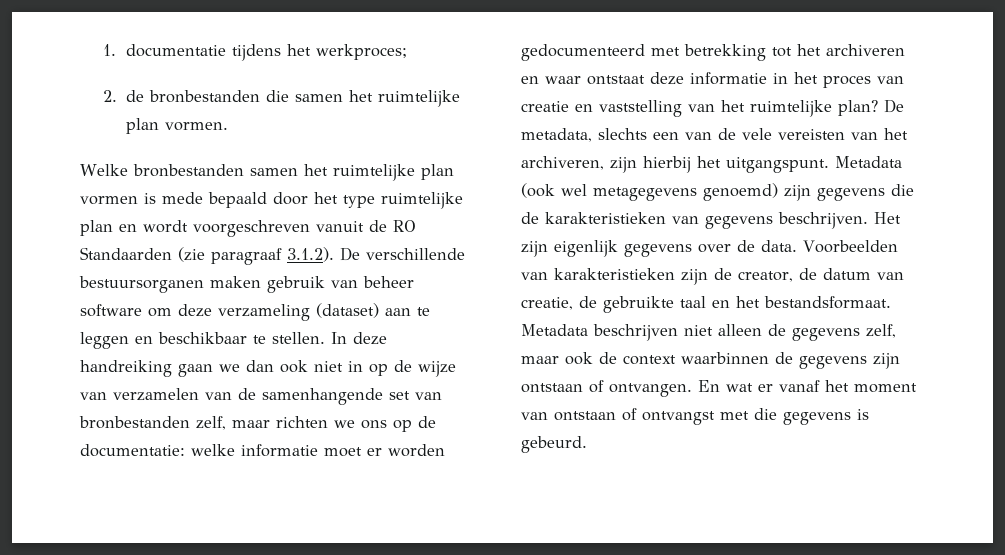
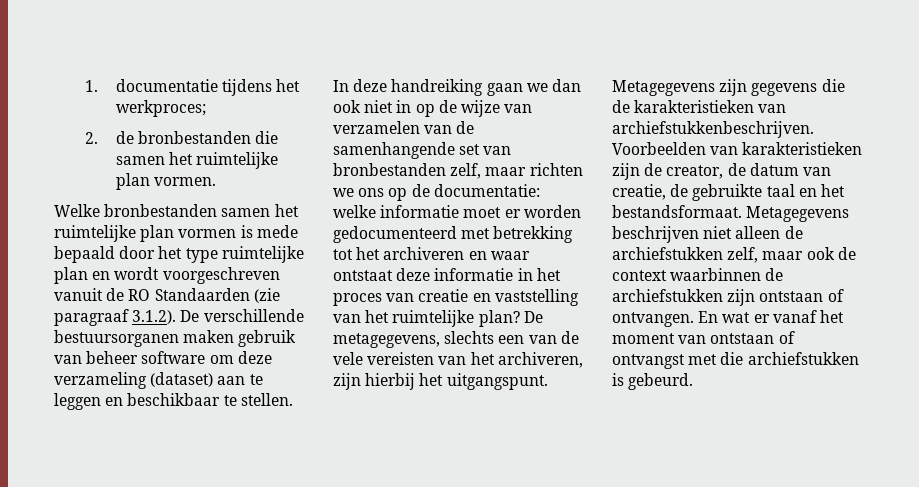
[521,128,592,142] metadata, -> [333,333,440,348] metagegevens,
[835,156,902,168] [521,183,778,201] Metadata (ook wel metagegevens genoemd) -> [612,80,715,96] Metagegevens
[705,212,901,229] [521,240,797,257] gegevens beschrijven. Het zijn eigenlijk gegevens over de data. -> [612,121,814,138] archiefstukkenbeschrijven.
[521,324,588,336] Metadata -> [746,206,850,222] Metagegevens
[792,328,860,341] gegevens -> [612,247,723,260] archiefstukken
[799,356,867,369] gegevens -> [612,289,723,302] archiefstukken
[783,412,851,425] gegevens -> [747,352,859,365] archiefstukken

